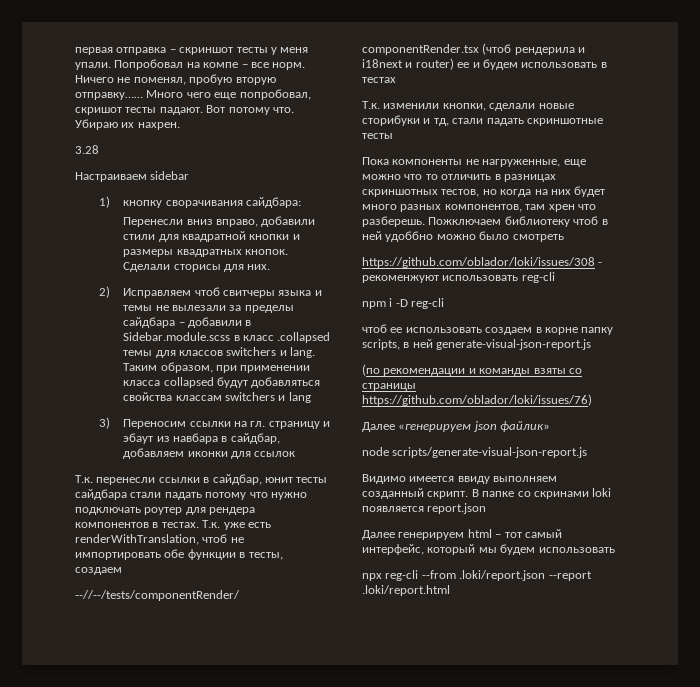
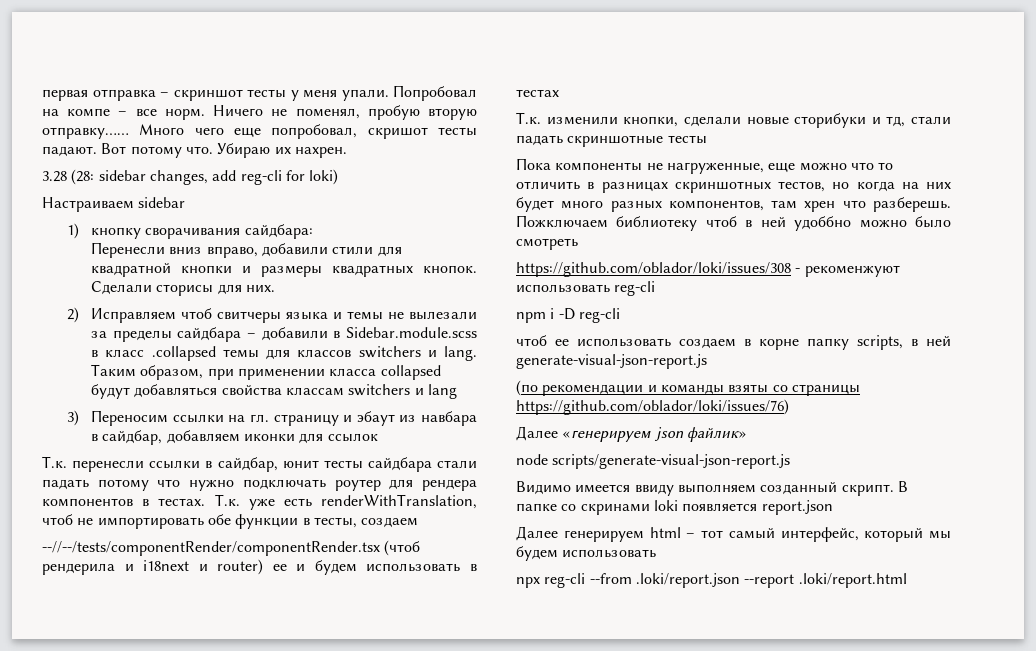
(99, 149) none -> [71,169,339,185] (28: sidebar changes, add reg-cli for loki)

